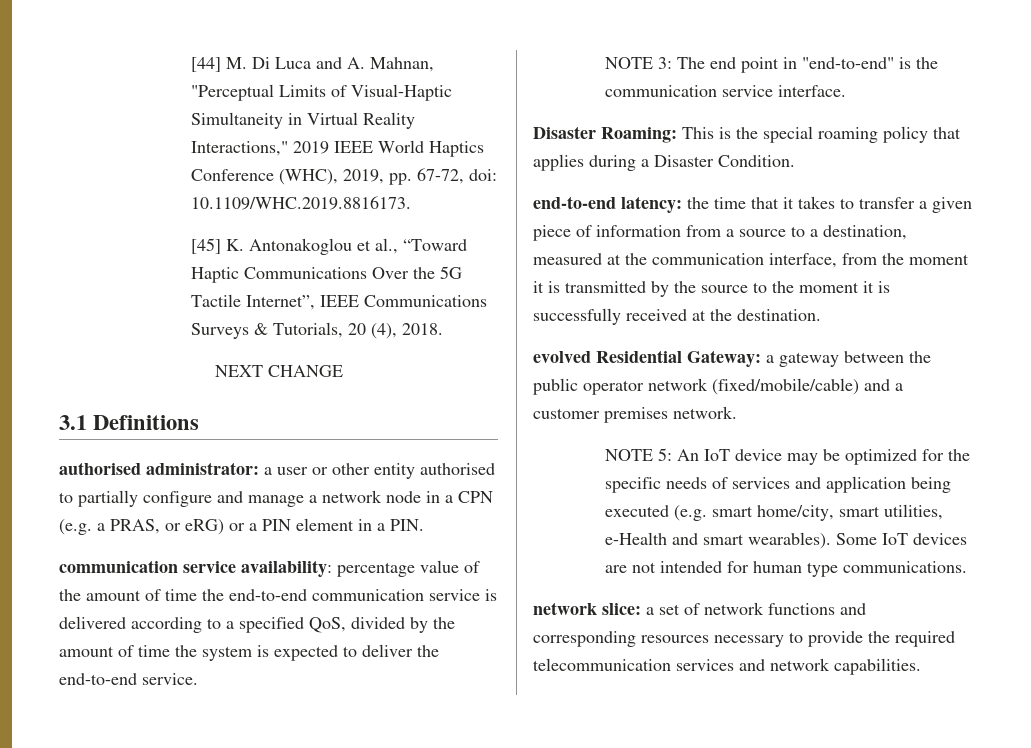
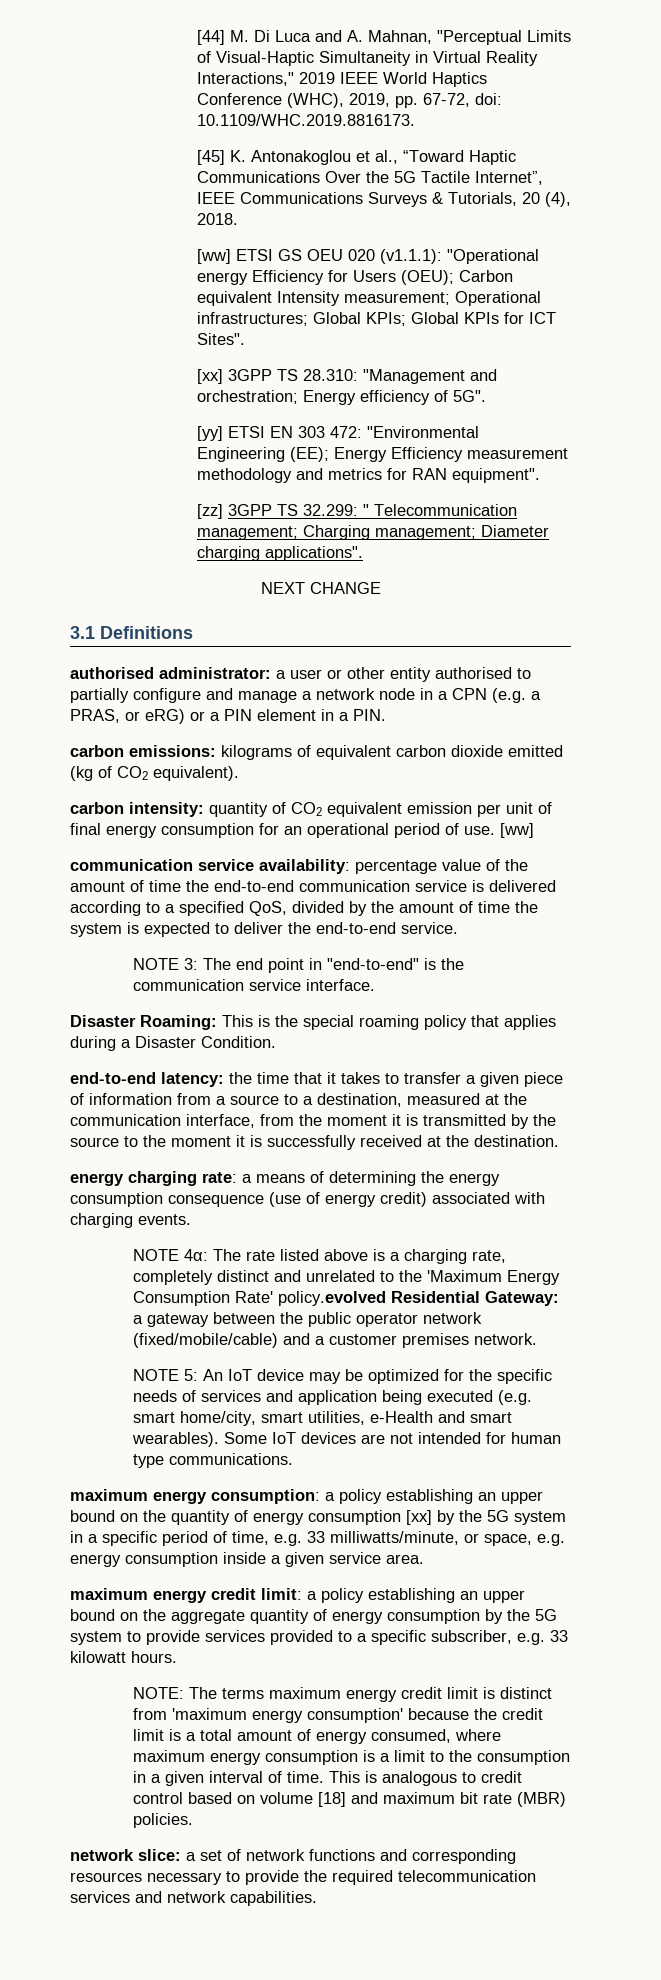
(443, 329) none -> [196,249,539,264] [196,270,513,285] [196,291,541,306] [196,312,556,326] [196,333,245,345] [196,369,497,384] [196,390,486,405] [196,426,479,441] [196,447,568,462] [196,468,540,483] [196,504,517,519] [196,525,549,540] [196,546,363,561] // [ww] ETSI GS OEU 020 (v1.1.1): "Operational energy Efficiency for Users (OEU); Carbon equivalent Intensity measurement; Operational infrastructures; Global KPIs; Global KPIs for ICT Sites". // [xx] 3GPP TS 28.310: "Management and orchestration; Energy efficiency of 5G". // [yy] ETSI EN 303 472: "Environmental Engineering (EE); Energy Efficiency measurement methodology and metrics for RAN equipment". // [zz] 3GPP TS 32.299: " Telecommunication management; Charging management; Diameter charging applications".
(424, 525) none -> [70,745,563,760] [70,766,239,781] [70,802,552,817] [70,823,534,838] // carbon emissions: kilograms of equivalent carbon dioxide emitted (kg of CO2 equivalent). // carbon intensity: quantity of CO2 equivalent emission per unit of final energy consumption for an operational period of use. [ww]
[533,351,591,363] evolved -> [70,1171,500,1186] [70,1192,545,1207] [70,1213,191,1228] [133,1249,507,1264] [133,1270,561,1285] [133,1291,387,1306] energy charging rate: a means of determining the energy consumption consequence (use of energy credit) associated with charging events. // NOTE 4α: The rate listed above is a charging rate, completely distinct and unrelated to the 'Maximum Energy Consumption Rate' policy.evolved
(967, 567) none -> [70,1489,543,1504] [70,1510,566,1525] [70,1531,565,1546] [70,1552,424,1567] [70,1588,525,1603] [70,1609,557,1624] [70,1630,568,1645] [70,1651,177,1663] [133,1687,553,1702] [133,1708,544,1723] [133,1729,502,1744] [133,1750,571,1765] [133,1771,523,1786] [133,1792,567,1807] [133,1813,194,1828] // maximum energy consumption: a policy establishing an upper bound on the quantity of energy consumption [xx] by the 5G system in a specific period of time, e.g. 33 milliwatts/minute, or space, e.g. energy consumption inside a given service area. // maximum energy credit limit: a policy establishing an upper bound on the aggregate quantity of energy consumption by the 5G system to provide services provided to a specific subscriber, e.g. 33 kilowatt hours. // NOTE: The terms maximum energy credit limit is distinct from 'maximum energy consumption' because the credit limit is a total amount of energy consumed, where maximum energy consumption is a limit to the consumption in a given interval of time. This is analogous to credit control based on volume [18] and maximum bit rate (MBR) policies.

